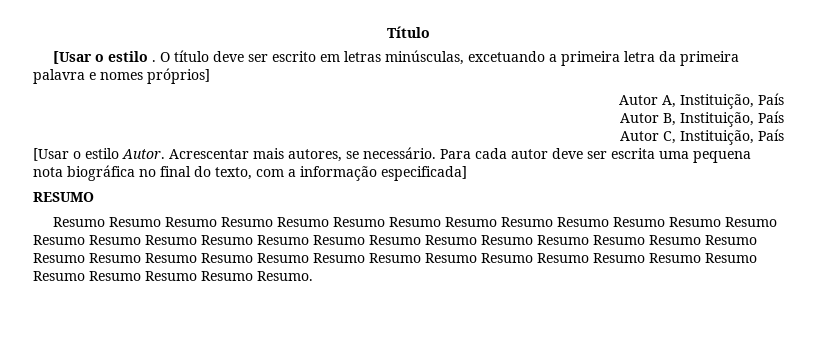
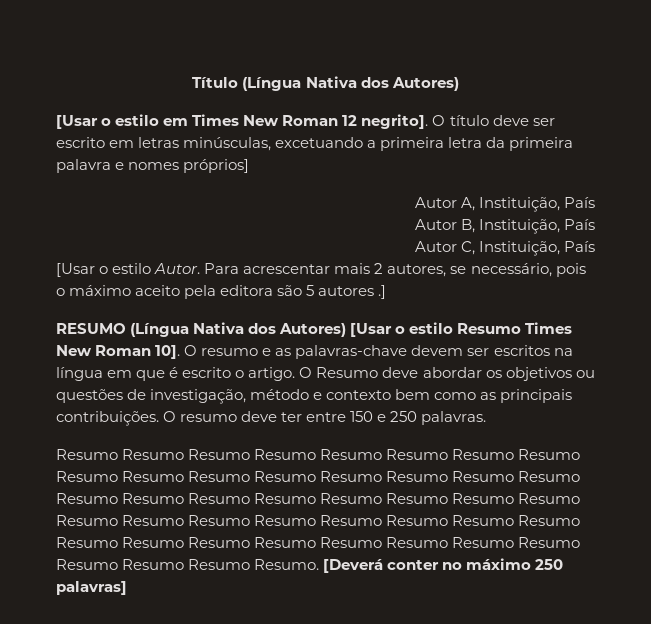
[53,51,157,64] // [Usar o estilo . -> [242,76,459,91] [56,114,429,129] (Língua Nativa dos Autores) // [Usar o estilo em Times New Roman 12 negrito].
[169,147,751,163] [33,165,467,181] [33,192,94,202] Acrescentar mais autores, se necessário. Para cada autor deve ser escrita uma pequena nota biográfica no final do texto, com a informação especificada] // RESUMO -> [204,263,586,277] [56,285,387,299] [56,322,573,337] [56,345,573,359] [56,367,595,381] [56,389,573,404] [56,411,487,426] Para acrescentar mais 2 autores, se necessário, pois o máximo aceito pela editora são 5 autores .] // RESUMO (Língua Nativa dos Autores) [Usar o estilo Resumo Times New Roman 10]. O resumo e as palavras-chave devem ser escritos na língua em que é escrito o artigo. O Resumo deve abordar os objetivos ou questões de investigação, método e contexto bem como as principais contribuições. O resumo deve ter entre 150 e 250 palavras.
(313, 276) none -> [323,558,564,573] [56,581,127,595] [Deverá conter no máximo 250 palavras]

